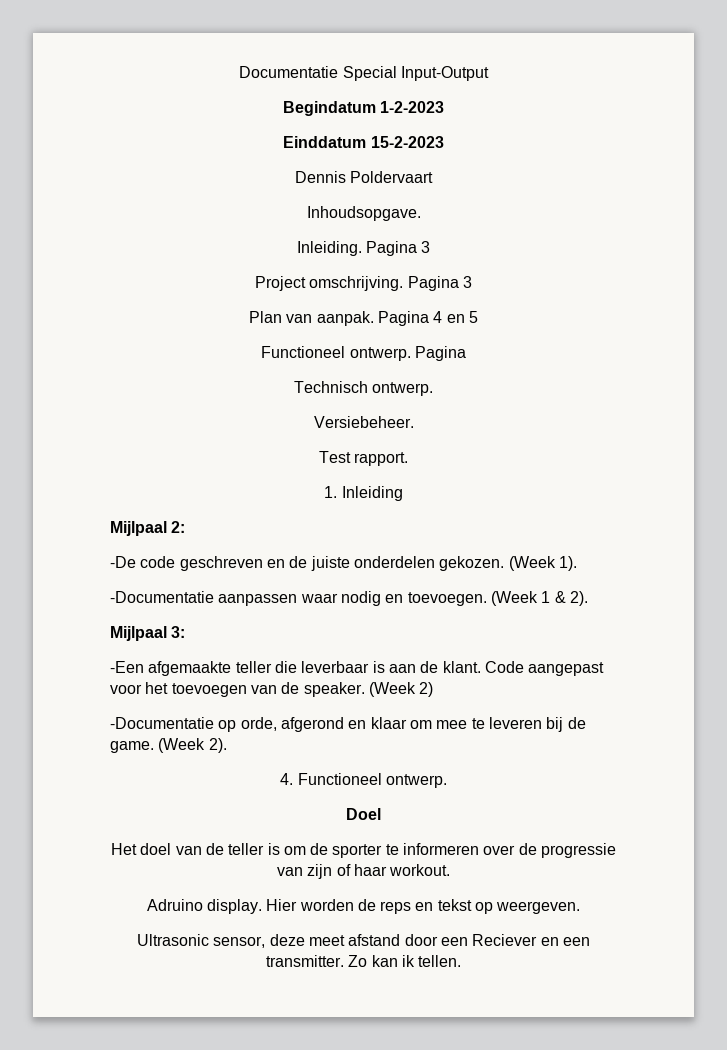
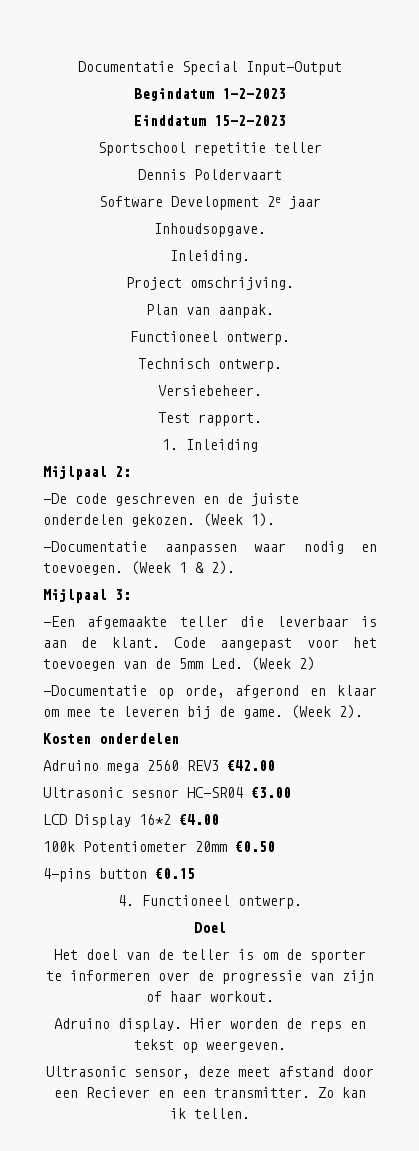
(444, 142) none -> [98,142,322,156] // Sportschool repetitie teller
(434, 177) none -> [99,196,321,210] // Software Development 2e jaar
[366,241,431,256] Pagina 3 -> (250, 256) none
[407,276,472,291] Pagina 3 -> (294, 283) none
[377,311,478,326] [261,346,466,361] Pagina 4 en 5 // Functioneel ontwerp. Pagina -> [130,331,290,345] // Functioneel ontwerp.
[303,682,365,697] speaker. -> [179,658,243,669] 5mm Led.
(227, 745) none -> [43,733,179,744] [43,760,275,773] [43,787,291,798] [43,814,219,828] [43,841,275,852] [43,868,195,882] // Kosten onderdelen // Adruino mega 2560 REV3 €42.00 // Ultrasonic sesnor HC-SR04 €3.00 // LCD Display 16*2 €4.00 // 100k Potentiometer 20mm €0.50 // 4-pins button €0.15

